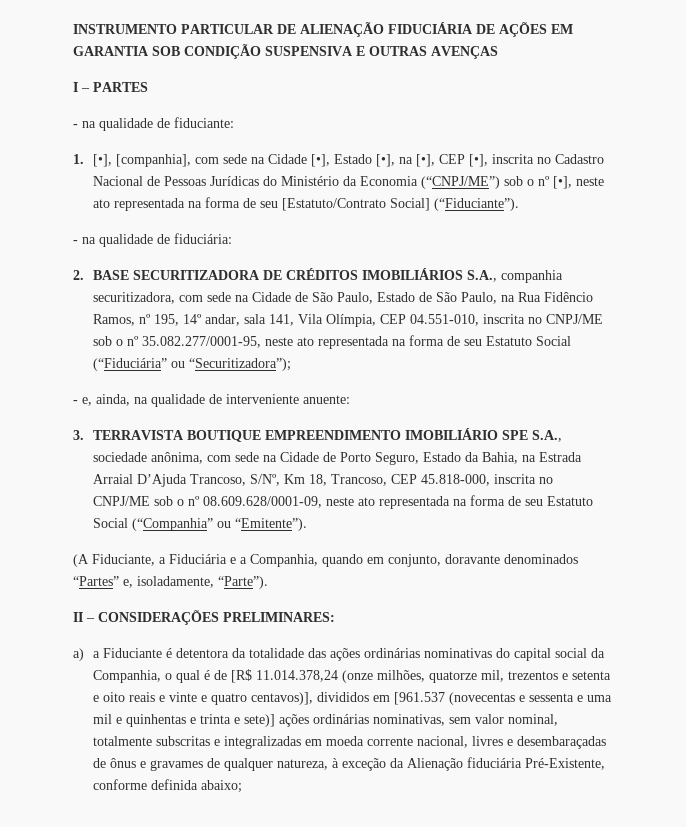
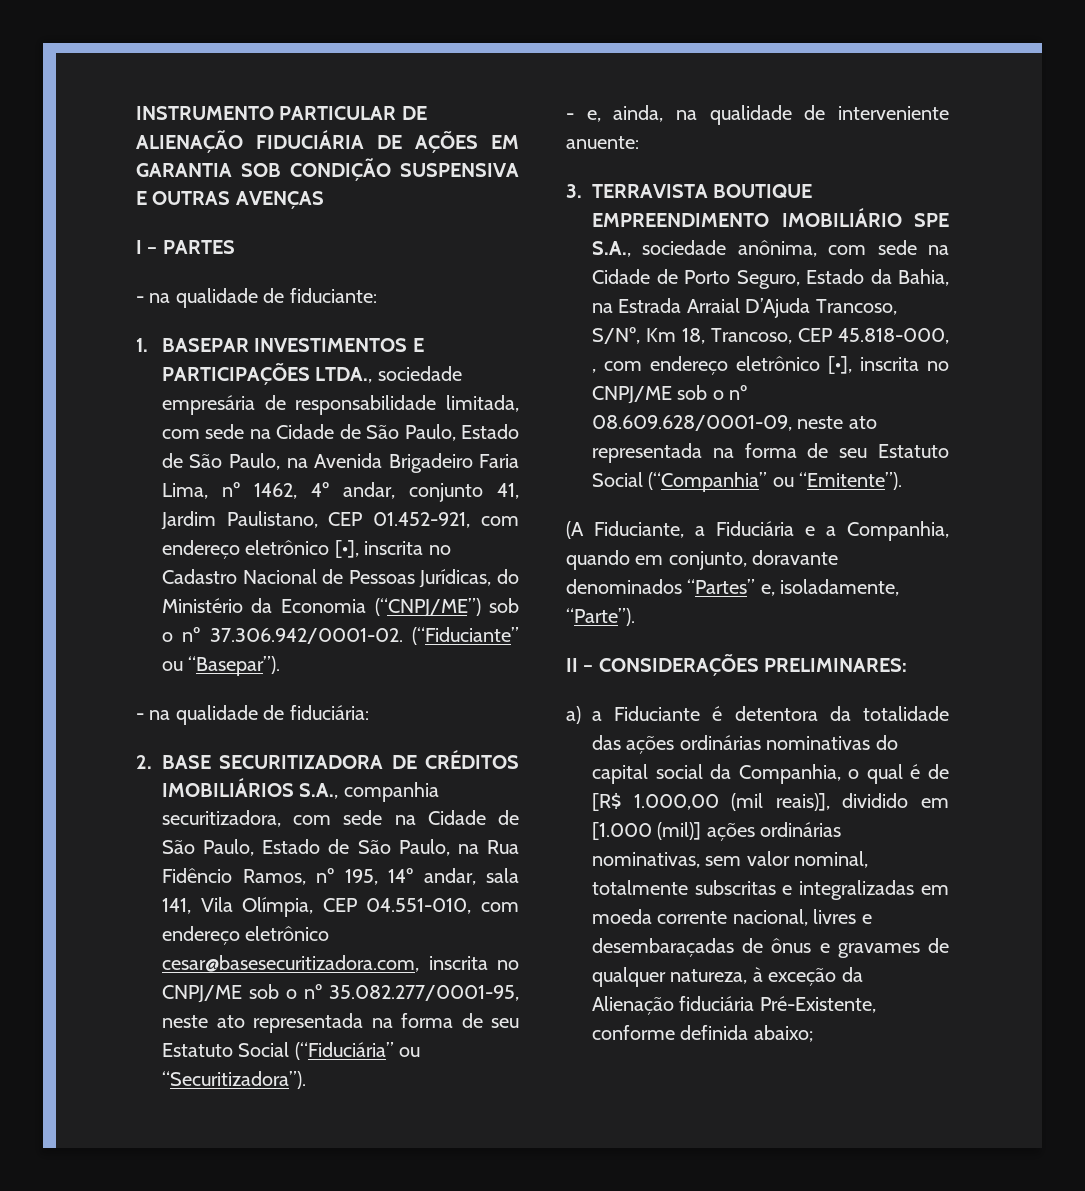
[92,154,465,167] [•], [companhia], com sede na Cidade [•], Estado [•], na [•], CEP -> [161,338,424,352] [161,363,462,385] [161,395,519,415] [161,424,519,441] [161,453,520,473] [161,482,519,502] [160,511,519,530] [161,540,330,559] BASEPAR INVESTIMENTOS E PARTICIPAÇÕES LTDA., sociedade empresária de responsabilidade limitada, com sede na Cidade de São Paulo, Estado de São Paulo, na Avenida Brigadeiro Faria Lima, nº 1462, 4º andar, conjunto 41, Jardim Paulistano, CEP 01.452-921, com endereço eletrônico
[209,176,259,186] Jurídicas -> [419,569,492,588] Jurídicas,
[552,176,604,189] [92,197,519,211] [•], neste ato representada na forma de seu [Estatuto/Contrato Social] (“Fiduciante”). -> [209,627,519,645] [161,656,281,676] 37.306.942/0001-02. (“Fiduciante” ou “Basepar”).
(479, 320) none -> [481,902,519,912] [162,926,330,945] [162,955,419,972] com endereço eletrônico cesar@basesecuritizadora.com,
[188,358,291,371] “Securitizadora”); -> [162,1071,306,1089] “Securitizadora”).
(490, 480) none -> [592,356,852,375] , com endereço eletrônico [•],
[255,670,611,683] [92,692,612,705] [92,714,275,727] 11.014.378,24 (onze milhões, quatorze mil, trezentos e setenta e oito reais e vinte e quatro centavos)], divididos em [961.537 (novecentas e sessenta e uma mil e quinhentas e trinta e sete)] -> [633,793,949,811] [591,822,702,840] 1.000,00 (mil reais)], dividido em [1.000 (mil)]

